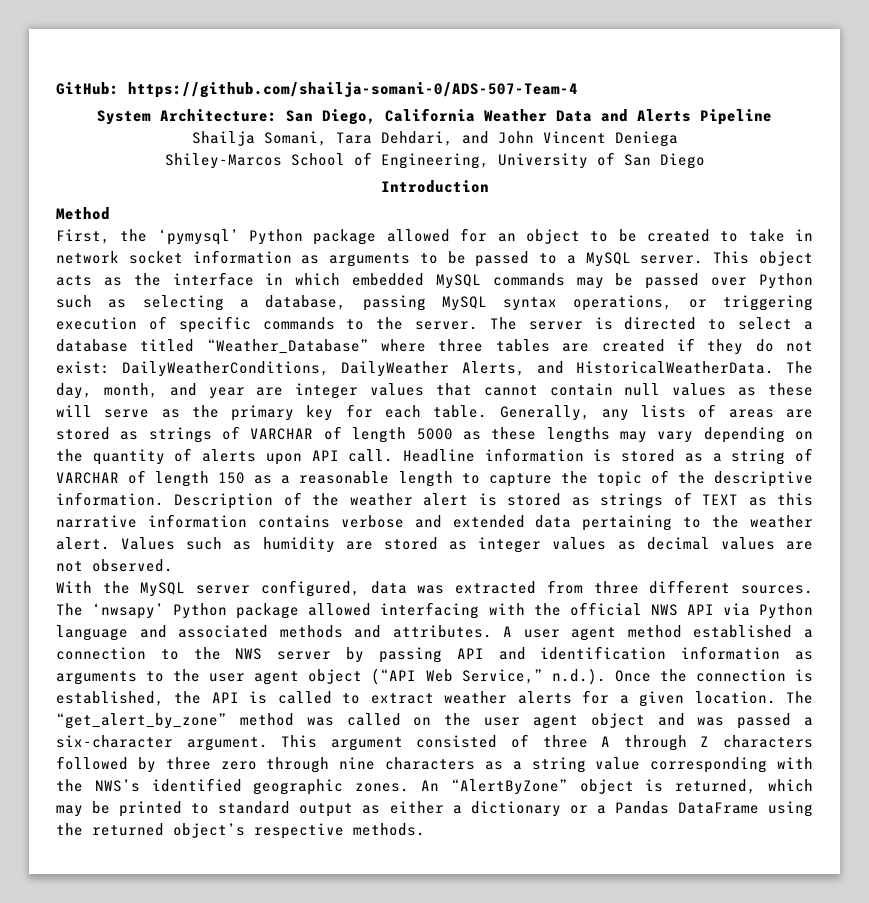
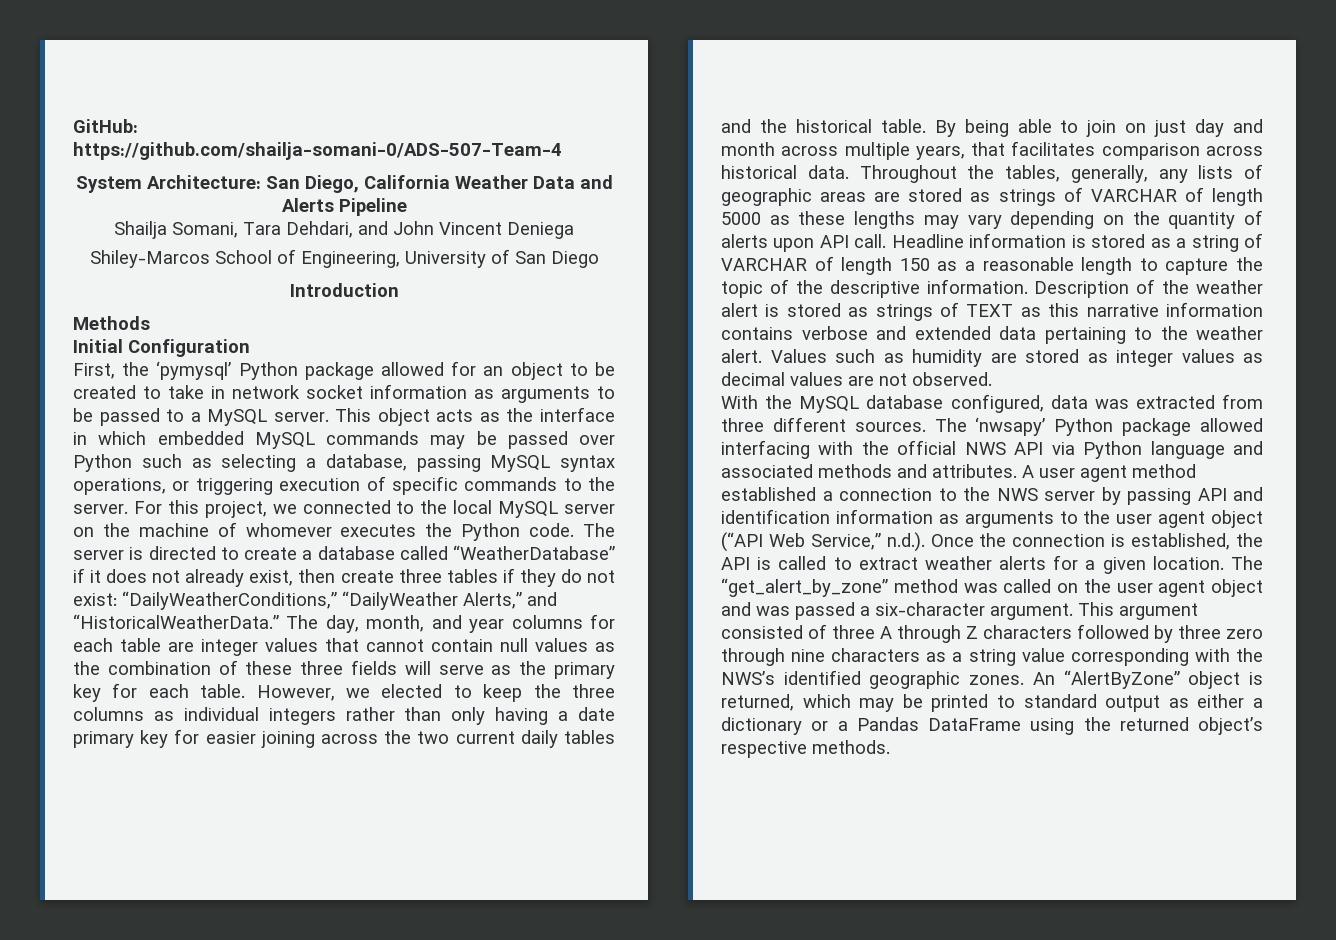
[56,207,110,220] Method -> [73,316,150,330] [73,339,250,357] Methods // Initial Configuration
(479, 325) none -> [133,500,615,518] [73,522,575,541] For this project, we connected to the local MySQL server on the machine of whomever executes the Python code.
[738,317,793,330] select -> [244,547,297,560] create
[140,339,665,354] titled “Weather_Database” where three tables are created -> [399,545,615,560] [73,568,498,587] called “WeatherDatabase” if it does not already exist, then create three tables
[122,361,774,377] DailyWeatherConditions, DailyWeather Alerts, and HistoricalWeatherData. -> [122,591,557,610] [73,614,279,629] “DailyWeatherConditions,” “DailyWeather Alerts,” and “HistoricalWeatherData.”
(245, 393) none -> [511,614,615,629] [73,638,161,652] columns for each table
[767,383,813,396] these -> [73,660,398,675] the combination of these three fields
[499,405,590,421] Generally, -> [256,684,615,702] [73,707,616,725] [73,729,615,748] [721,119,1263,137] [721,141,1263,160] [721,165,1148,183] However, we elected to keep the three columns as individual integers rather than only having a date primary key for easier joining across the two current daily tables and the historical table. By being able to join on just day and month across multiple years, that facilitates comparison across historical data. Throughout the tables, generally,
(717, 411) none -> [721,188,812,206] geographic
[196,585,251,594] server -> [866,395,944,409] database

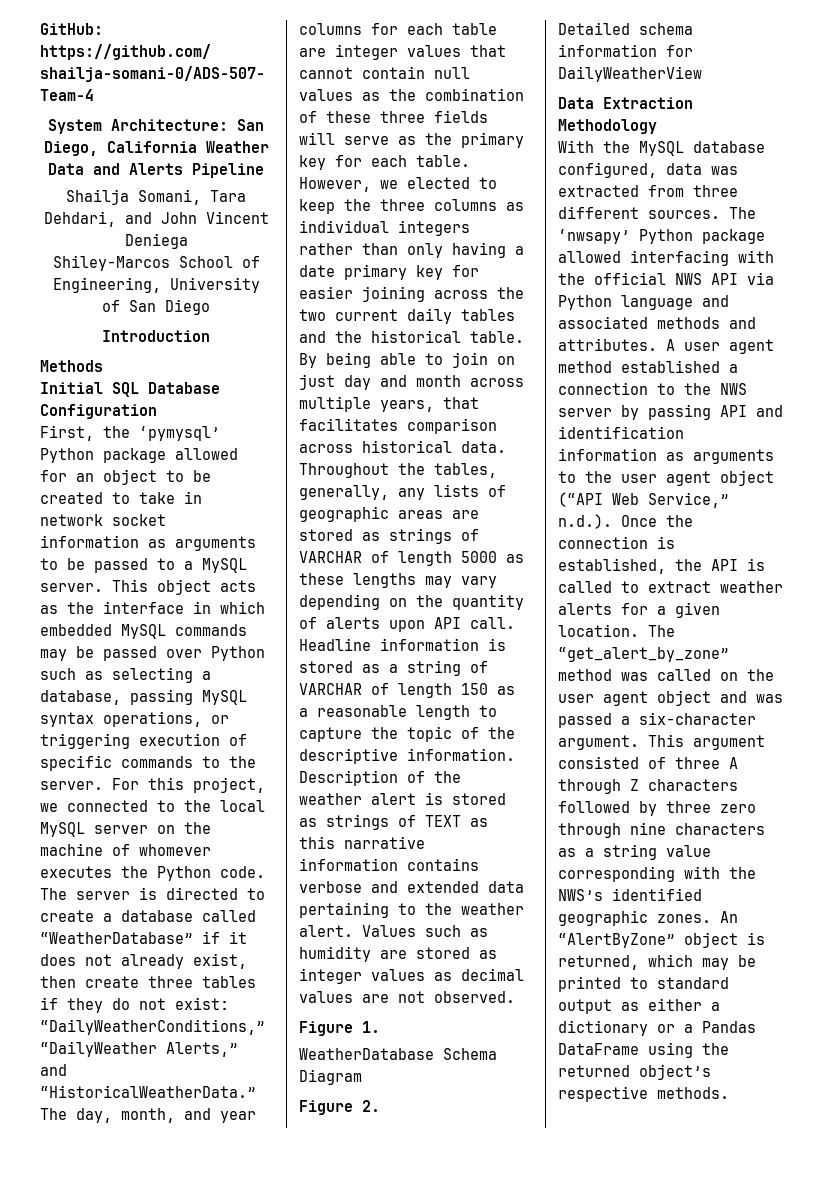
(123, 346) none -> [112,382,220,397] SQL Database
(992, 379) none -> [299,1021,380,1036] [299,1048,497,1060] [299,1069,362,1085] [299,1100,380,1115] [558,22,693,35] [558,44,693,57] [558,66,702,82] [558,97,693,109] [558,119,657,134] // Figure 1. // WeatherDatabase Schema Diagram // Figure 2. // Detailed schema information for DailyWeatherView // Data Extraction Methodology

